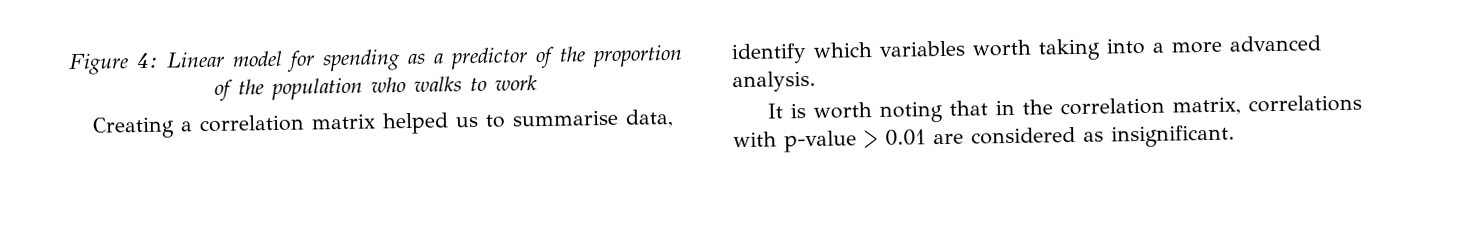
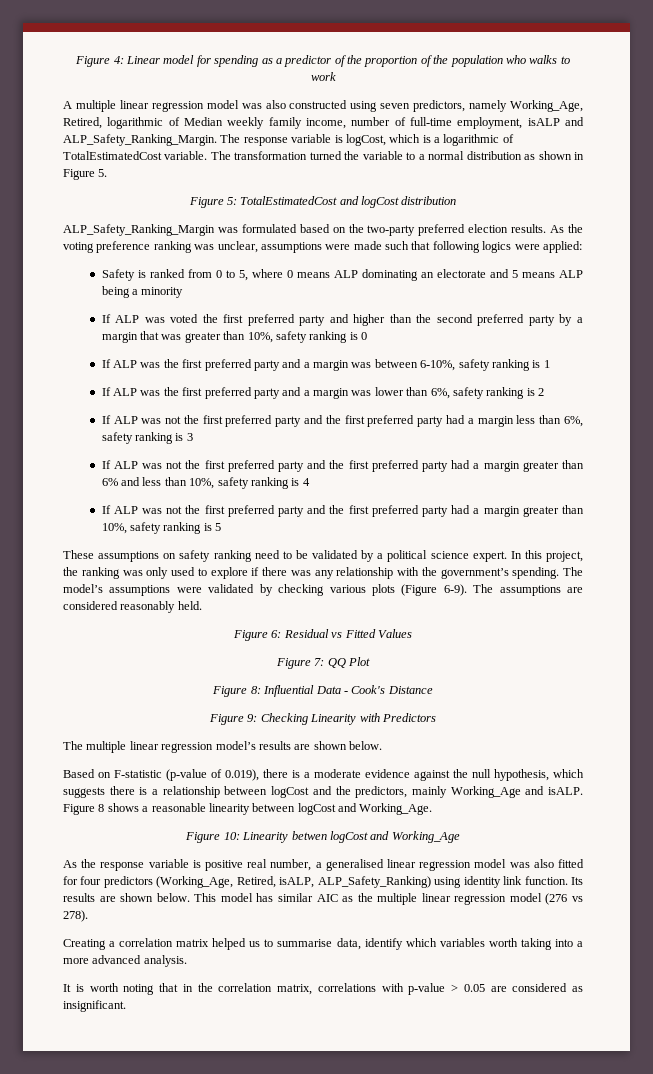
(538, 83) none -> [63,100,583,112] [63,117,584,129] [63,134,514,146] [63,151,584,160] [63,169,108,180] [188,196,457,208] [63,224,584,236] [63,241,582,253] [101,269,583,281] [101,286,184,298] [101,314,583,326] [101,331,368,343] [101,359,550,371] [101,387,545,399] [101,415,584,427] [101,432,193,444] [101,460,584,472] [101,477,310,489] [101,505,584,517] [101,522,222,534] [63,550,583,562] [63,567,583,579] [63,584,583,596] [63,601,202,613] [233,629,412,641] [275,657,371,669] [212,685,433,697] [209,713,436,725] [63,741,382,753] [63,769,584,781] [63,786,583,798] [63,803,433,815] [185,831,460,843] [63,859,584,871] [63,876,583,888] [63,893,583,905] [63,910,88,922] // A multiple linear regression model was also constructed using seven predictors, namely Working_Age, Retired, logarithmic of Median weekly family income, number of full-time employment, isALP and ALP_Safety_Ranking_Margin. The response variable is logCost, which is a logarithmic of TotalEstimatedCost variable. The transformation turned the variable to a normal distribution as shown in Figure 5. // Figure 5: TotalEstimatedCost and logCost distribution // ALP_Safety_Ranking_Margin was formulated based on the two-party preferred election results. As the voting preference ranking was unclear, assumptions were made such that following logics were applied: // Safety is ranked from 0 to 5, where 0 means ALP dominating an electorate and 5 means ALP being a minority // If ALP was voted the first preferred party and higher than the second preferred party by a margin that was greater than 10%, safety ranking is 0 // If ALP was the first preferred party and a margin was between 6-10%, safety ranking is 1 // If ALP was the first preferred party and a margin was lower than 6%, safety ranking is 2 // If ALP was not the first preferred party and the first preferred party had a margin less than 6%, safety ranking is 3 // If ALP was not the first preferred party and the first preferred party had a margin greater than 6% and less than 10%, safety ranking is 4 // If ALP was not the first preferred party and the first preferred party had a margin greater than 10%, safety ranking is 5 // These assumptions on safety ranking need to be validated by a political science expert. In this project, the ranking was only used to explore if there was any relationship with the government’s spending. The model’s assumptions were validated by checking various plots (Figure 6-9). The assumptions are considered reasonably held. // Figure 6: Residual vs Fitted Values // Figure 7: QQ Plot // Figure 8: Influential Data - Cook's Distance // Figure 9: Checking Linearity with Predictors // The multiple linear regression model’s results are shown below. // Based on F-statistic (p-value of 0.019), there is a moderate evidence against the null hypothesis, which suggests there is a relationship between logCost and the predictors, mainly Working_Age and isALP. Figure 8 shows a reasonable linearity between logCost and Working_Age. // Figure 10: Linearity betwen logCost and Working_Age // As the response variable is positive real number, a generalised linear regression model was also fitted for four predictors (Working_Age, Retired, isALP, ALP_Safety_Ranking) using identity link function. Its results are shown below. This model has similar AIC as the multiple linear regression model (276 vs 278).
[885,129,926,146] 0.01 -> [463,984,485,992] 0.05

